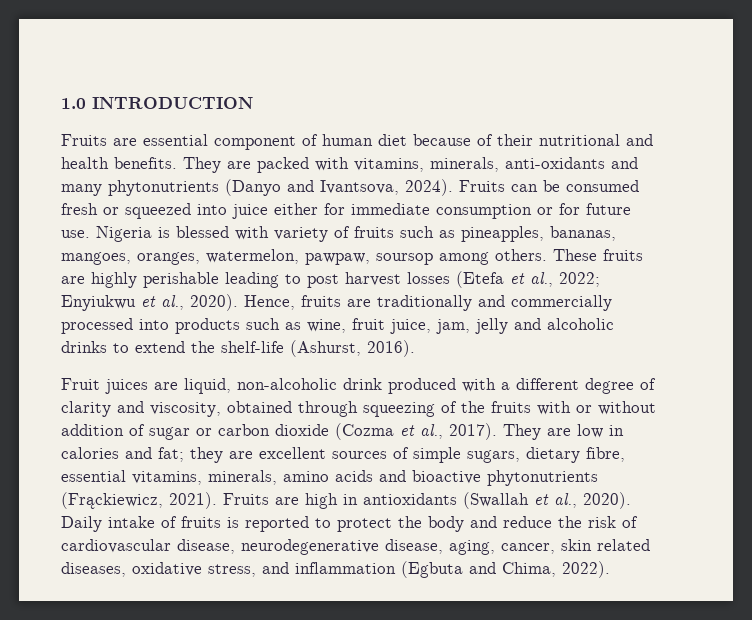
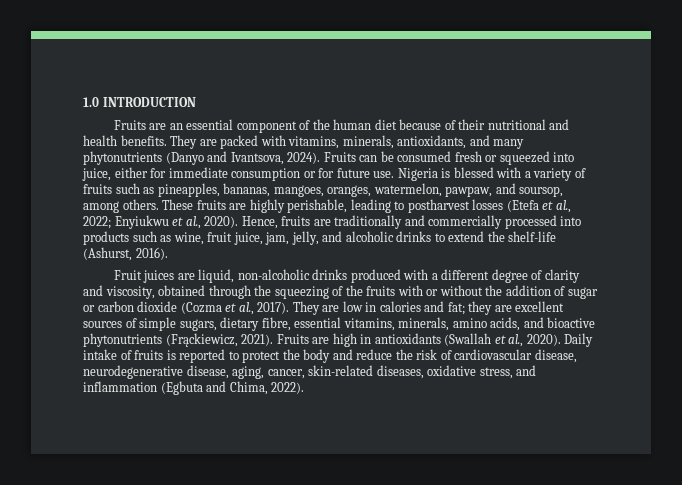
(137, 142) none -> [169,123,183,130] an
(318, 140) none -> [312,119,330,130] the
[505,157,605,169] anti-oxidants -> [397,135,467,149] antioxidants,
[232,204,268,219] juice -> [82,168,111,181] juice,
(269, 233) none -> [524,171,531,178] a
[376,253,433,265] soursop -> [495,183,564,197] and soursop,
[143,272,219,288] perishable -> [287,199,348,213] perishable,
[307,272,401,288] post harvest -> [407,199,470,213] postharvest
[475,318,508,334] jelly -> [291,231,319,245] jelly,
[343,378,382,390] drink -> [312,269,348,280] drinks
(358, 409) none -> [254,285,272,296] the
(656, 408) none -> [485,285,503,296] the
[335,470,373,482] acids -> [490,317,521,331] acids,
[561,539,650,551] skin related -> [308,365,374,376] skin-related

